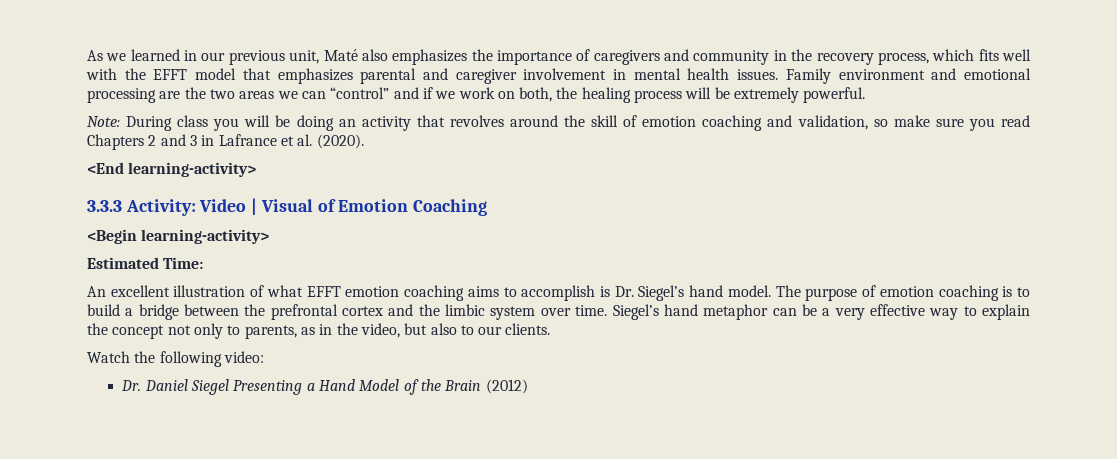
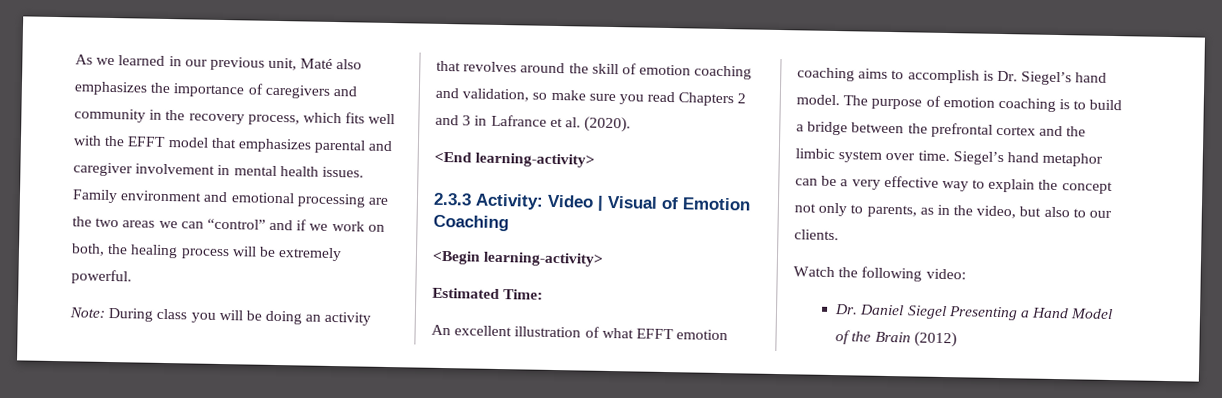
[87,200,122,212] 3.3.3 -> [433,192,472,206] 2.3.3

